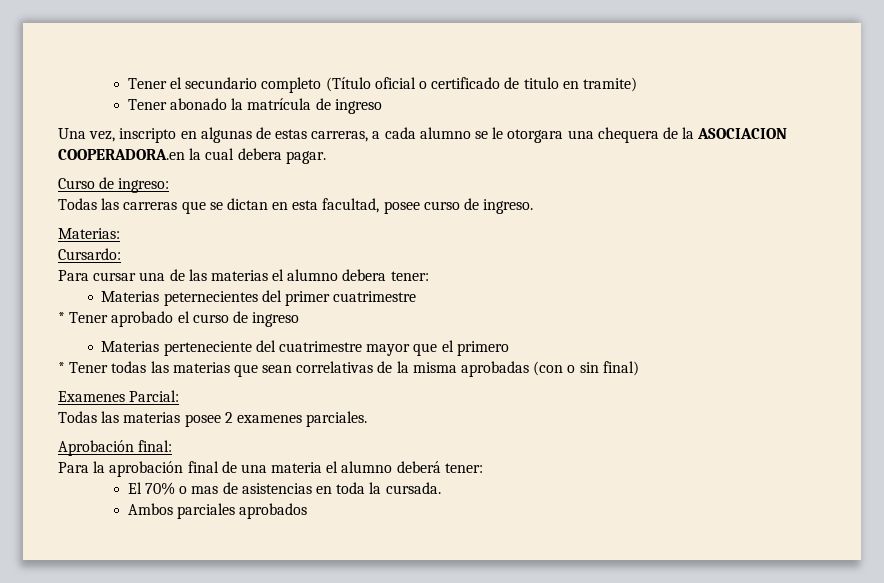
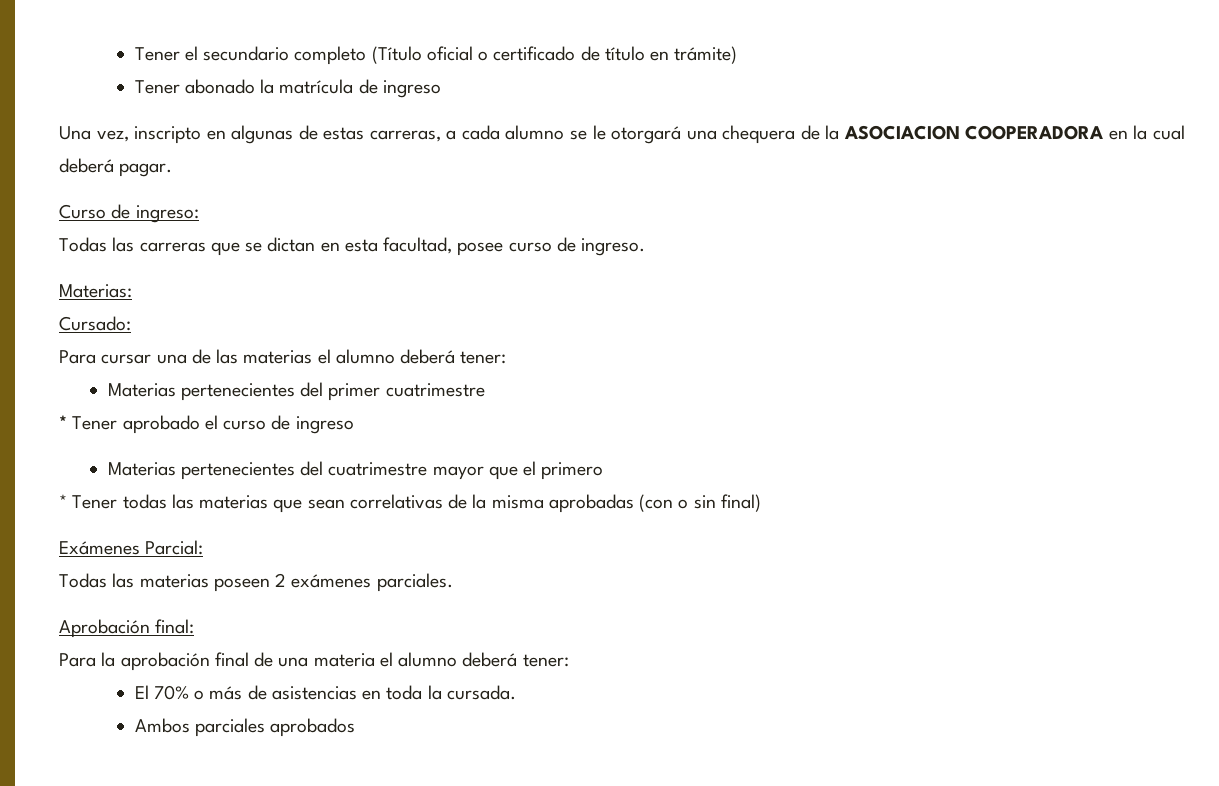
[523,77,637,92] titulo en tramite) -> [604,46,738,64] título en trámite)
[507,129,564,143] otorgara -> [611,126,682,144] otorgará
[58,149,185,160] COOPERADORA.en -> [965,125,1128,140] COOPERADORA en
[237,148,282,160] debera -> [59,158,114,173] deberá
[58,248,121,260] Cursardo: -> [59,316,131,331] Cursado:
[342,269,387,281] debera -> [400,349,456,364] deberá
[163,291,258,306] peternecientes -> [180,383,295,401] pertenecientes
[163,341,252,356] perteneciente -> [180,462,295,480] pertenecientes
[58,391,125,402] Examenes -> [59,541,140,555] Exámenes
[184,412,302,427] posee 2 examenes -> [213,573,372,592] poseen 2 exámenes
[191,486,219,494] mas -> [209,686,243,700] más

